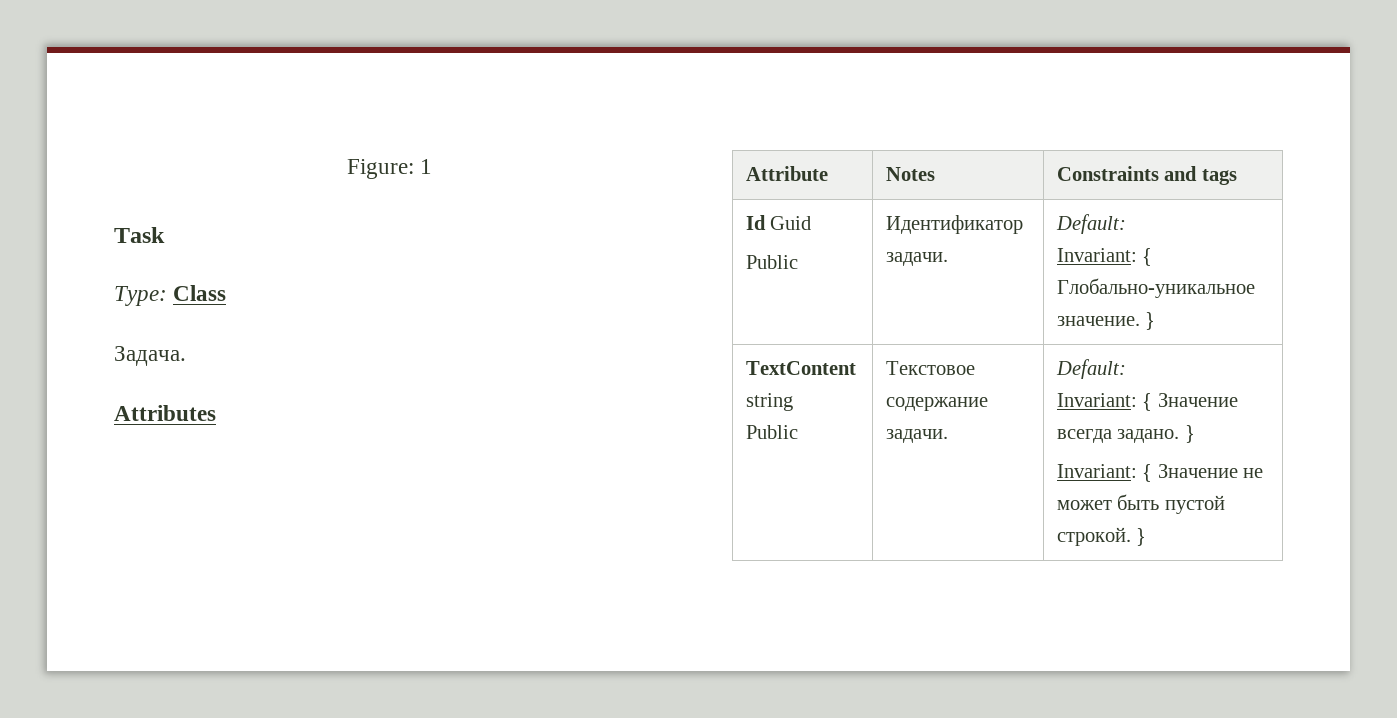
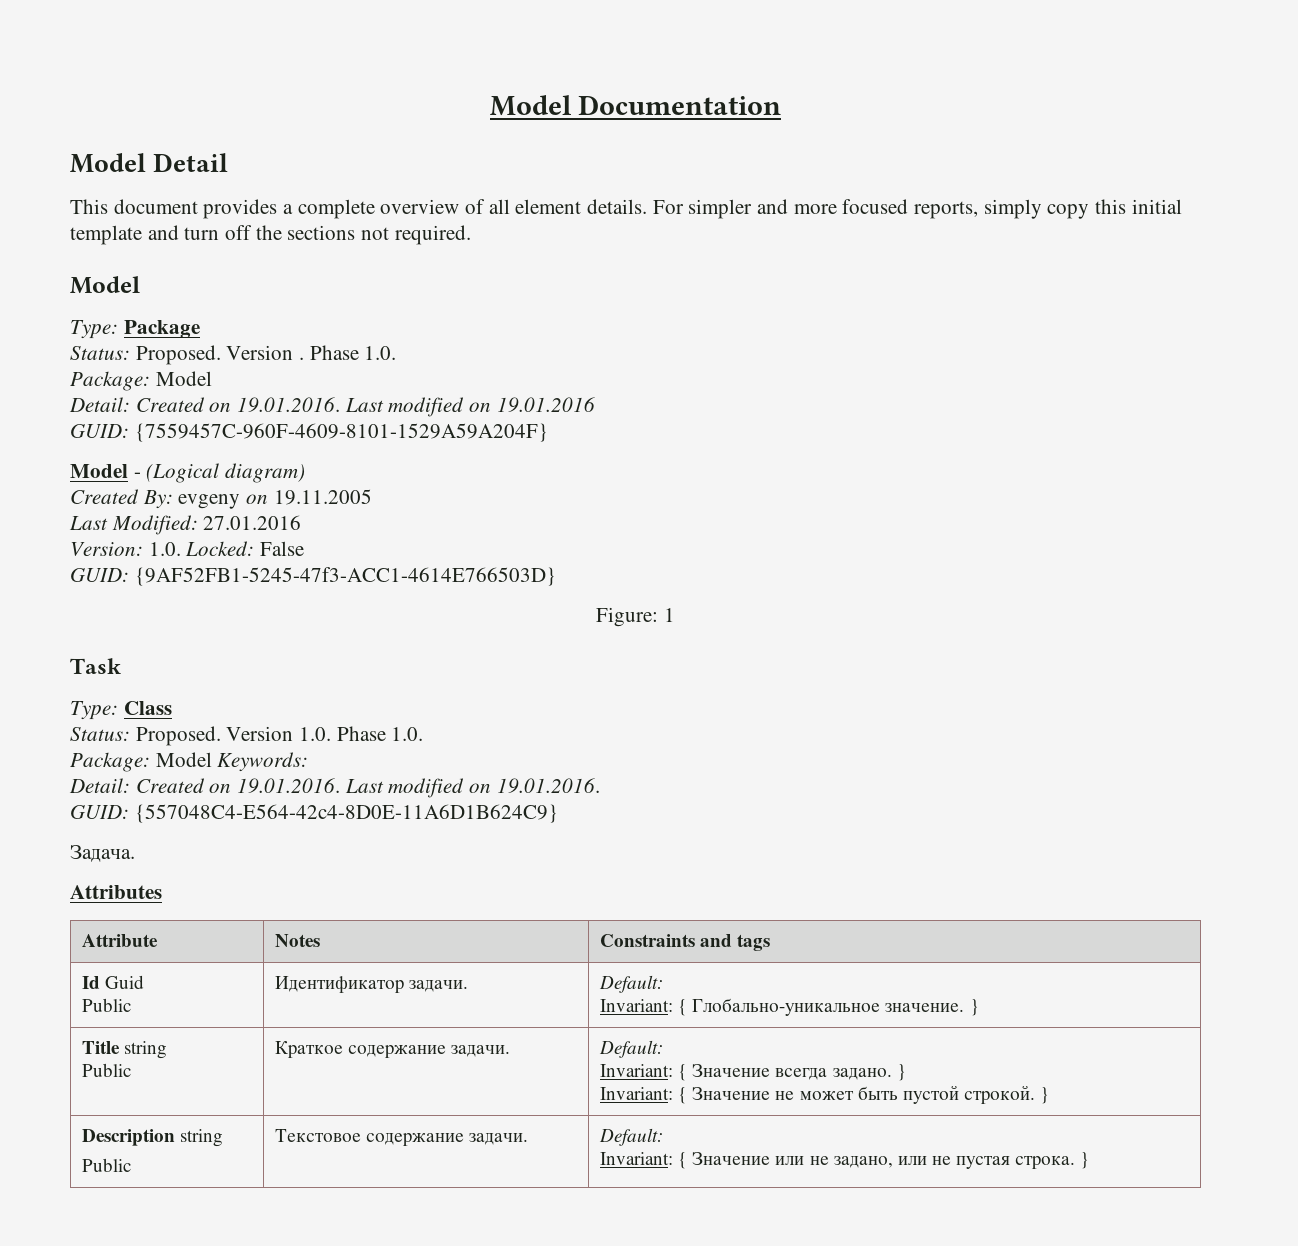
(346, 169) none -> [489,95,782,116] [70,153,229,173] [70,199,1182,219] [70,225,471,245] [70,276,140,294] [70,320,200,339] [70,345,397,365] [70,371,212,391] [69,397,595,417] [70,423,548,442] [70,463,306,483] [70,489,372,509] [69,515,302,535] [70,541,305,556] [70,567,556,586] Model Documentation // Model Detail // This document provides a complete overview of all element details. For simpler and more focused reports, simply copy this initial template and turn off the sections not required. // Model // Type: Package // Status: Proposed. Version . Phase 1.0. // Package: Model // Detail: Created on 19.01.2016. Last modified on 19.01.2016 // GUID: {7559457C-960F-4609-8101-1529A59A204F} // Model - (Logical diagram) // Created By: evgeny on 19.11.2005 // Last Modified: 27.01.2016 // Version: 1.0. Locked: False // GUID: {9AF52FB1-5245-47f3-ACC1-4614E766503D} //
(227, 293) none -> [70,726,424,746] [70,752,309,772] [69,778,600,798] [70,804,558,823] // Status: Proposed. Version 1.0. Phase 1.0. // Package: Model Keywords: // Detail: Created on 19.01.2016. Last modified on 19.01.2016. // GUID: {557048C4-E564-42c4-8D0E-11A6D1B624C9}
[745,361,856,375] [745,393,793,411] [745,425,798,439] [885,361,975,375] TextContent string // Public | Текстовое -> [82,1041,168,1059] [82,1063,132,1077] [275,1041,344,1058] Title string // Public | Краткое
(1147, 537) none -> [82,1129,224,1147] [82,1158,132,1172] [275,1129,529,1146] [599,1128,664,1146] [600,1152,1090,1169] // Description string // Public | Текстовое содержание задачи. | Default: // Invariant: { Значение или не задано, или не пустая строка. }

